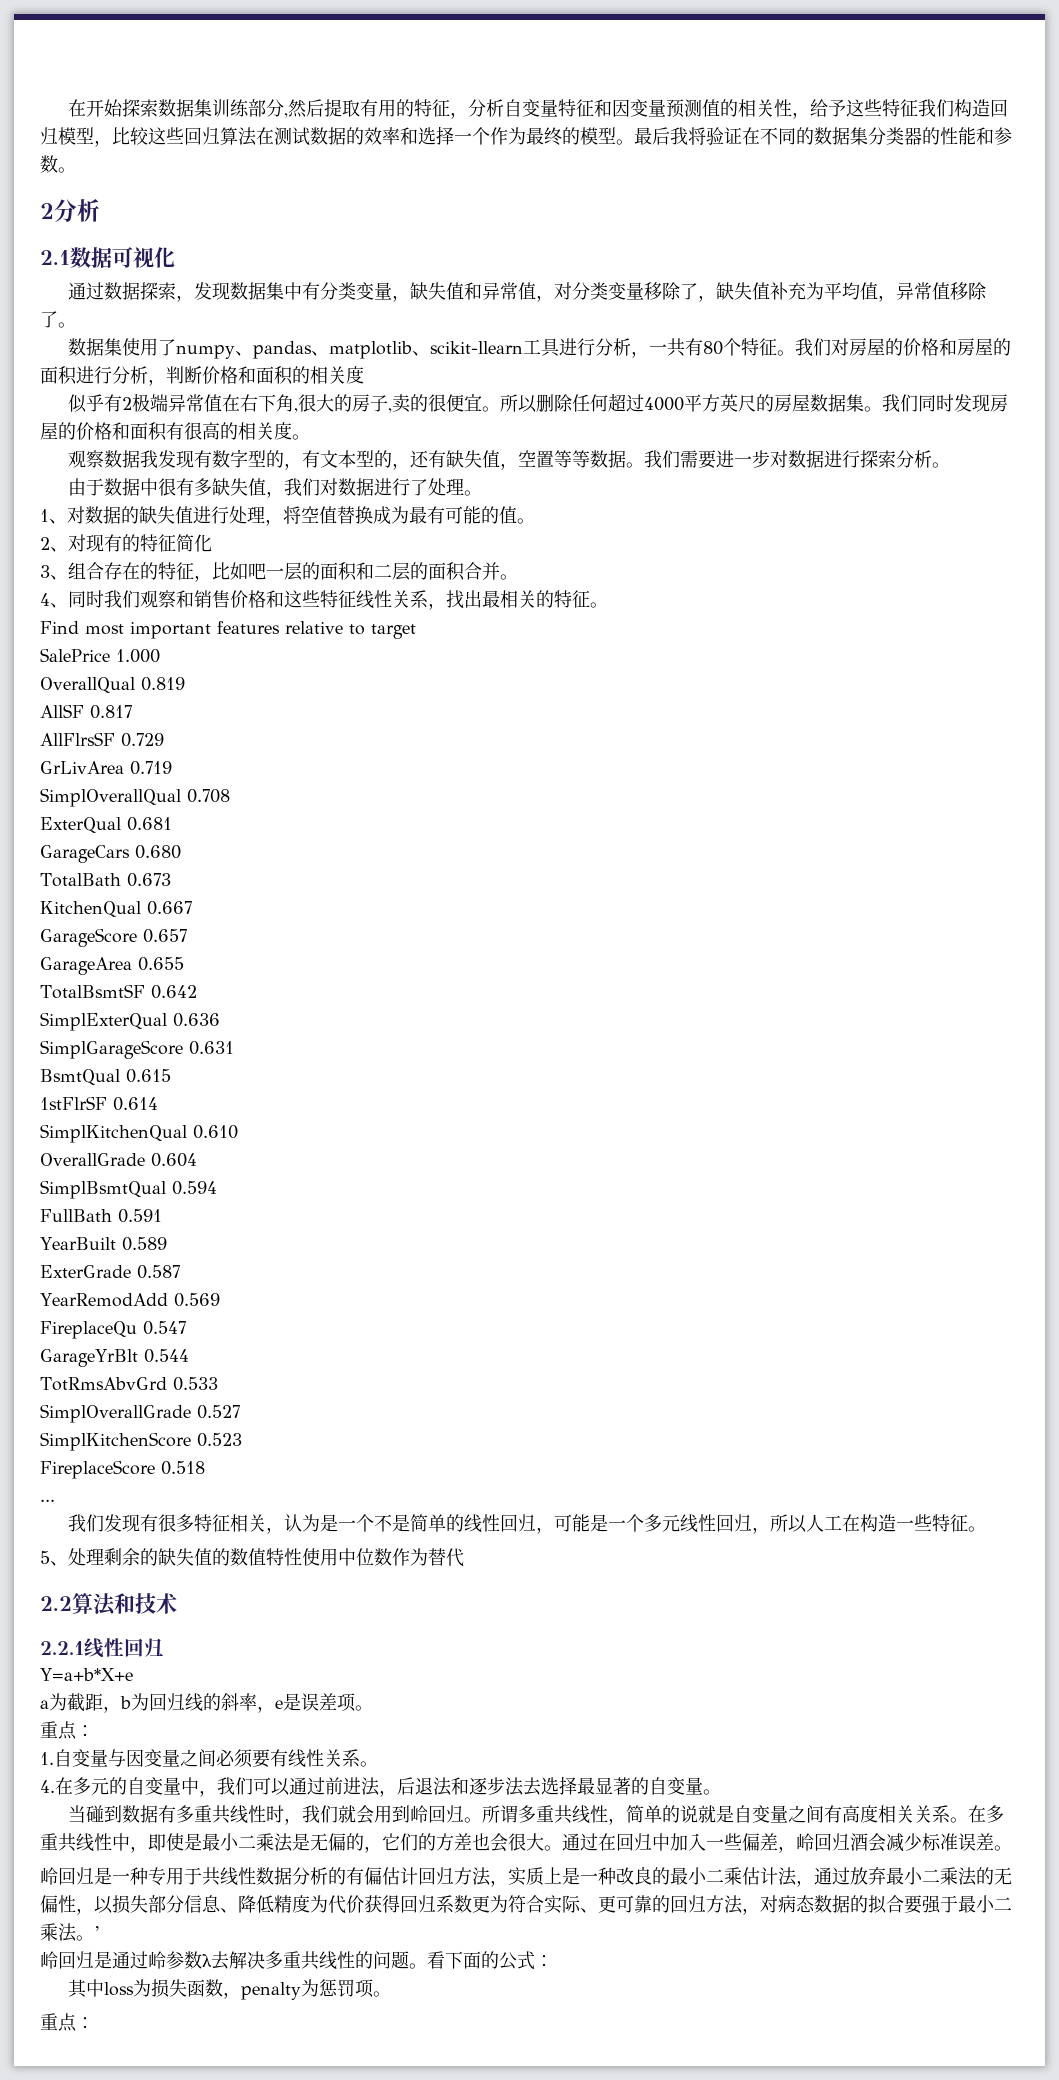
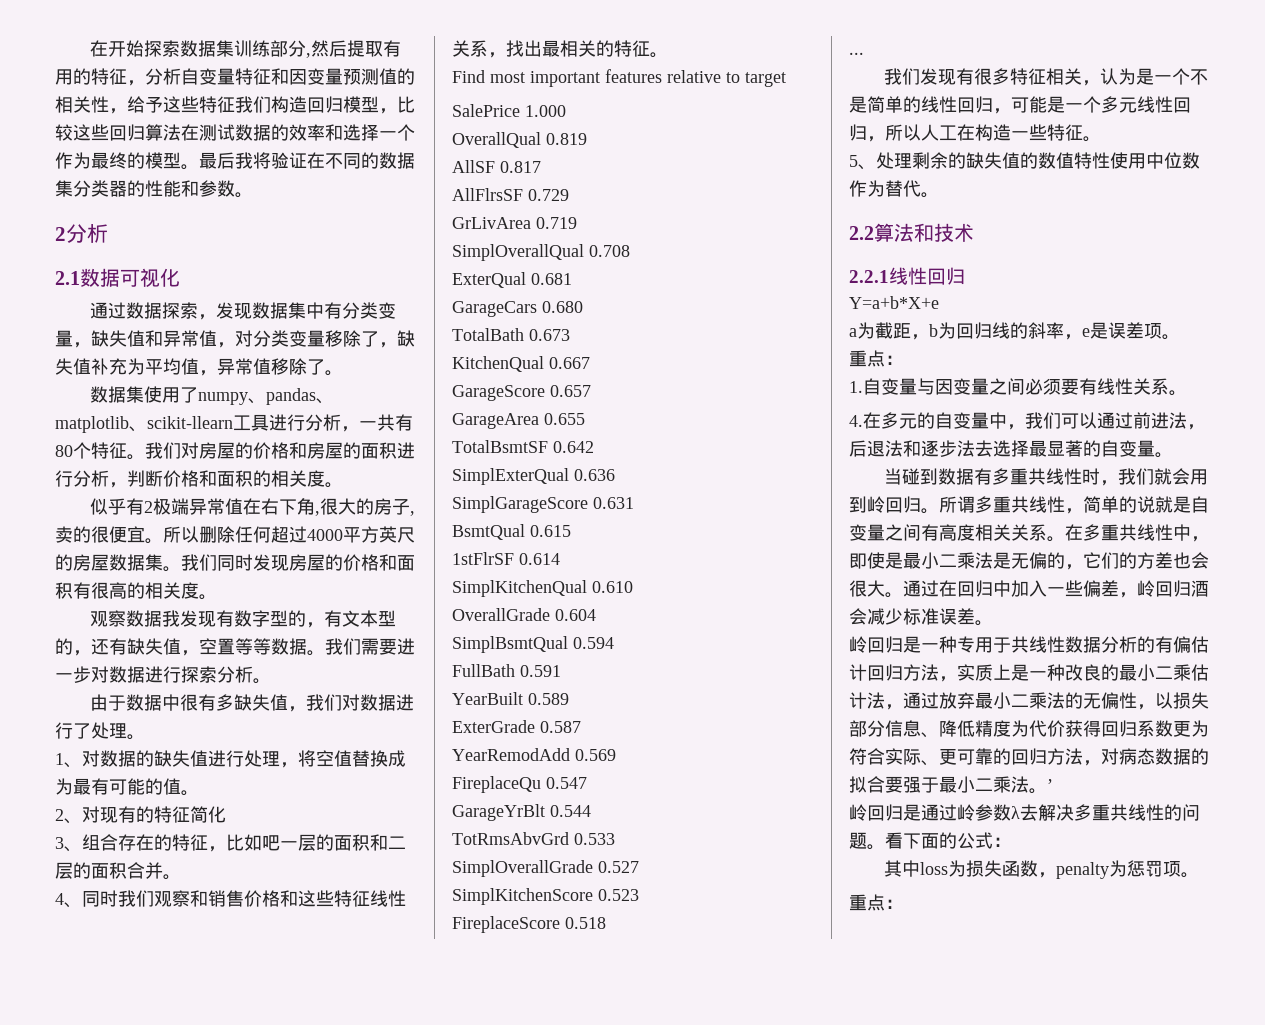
(364, 375) none -> [325,482,343,488] 。
(464, 1557) none -> [921,192,939,198] 。

